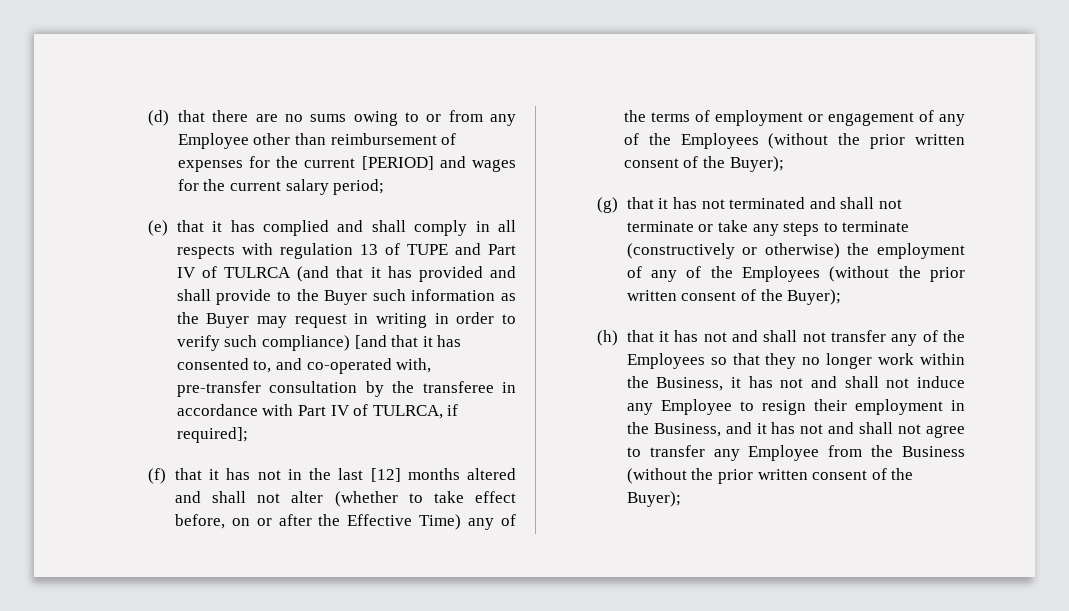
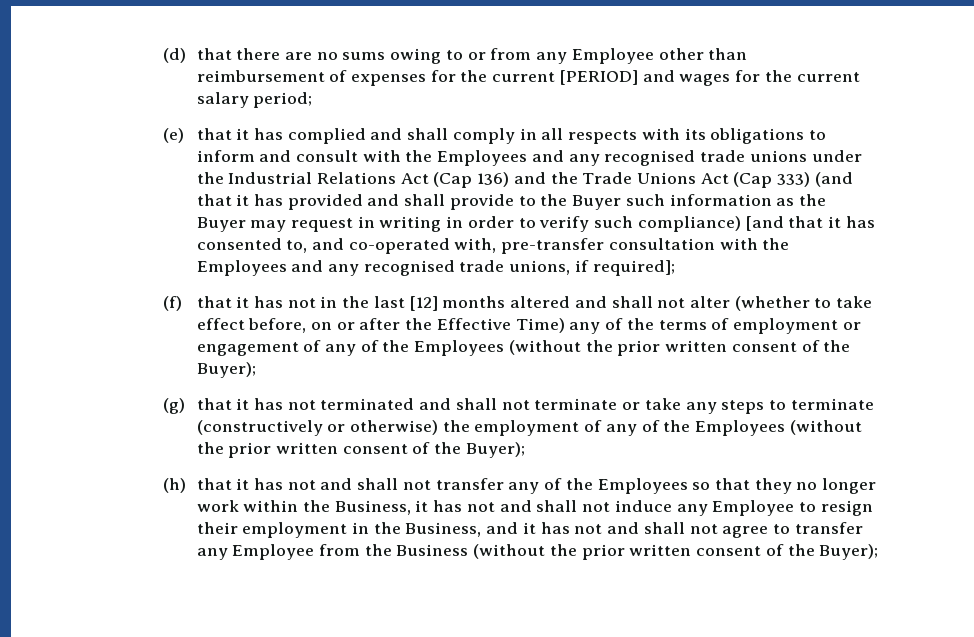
[279,243,516,259] [176,266,292,278] regulation 13 of TUPE and Part IV of TULRCA -> [684,128,826,144] [196,150,862,166] [196,172,811,188] its obligations to inform and consult with the Employees and any recognised trade unions under the Industrial Relations Act (Cap 136) and the Trade Unions Act (Cap 333)
[365,381,516,397] [176,404,443,419] by the transferee in accordance with Part IV of TULRCA, -> [719,238,790,250] [196,260,571,276] with the Employees and any recognised trade unions,

